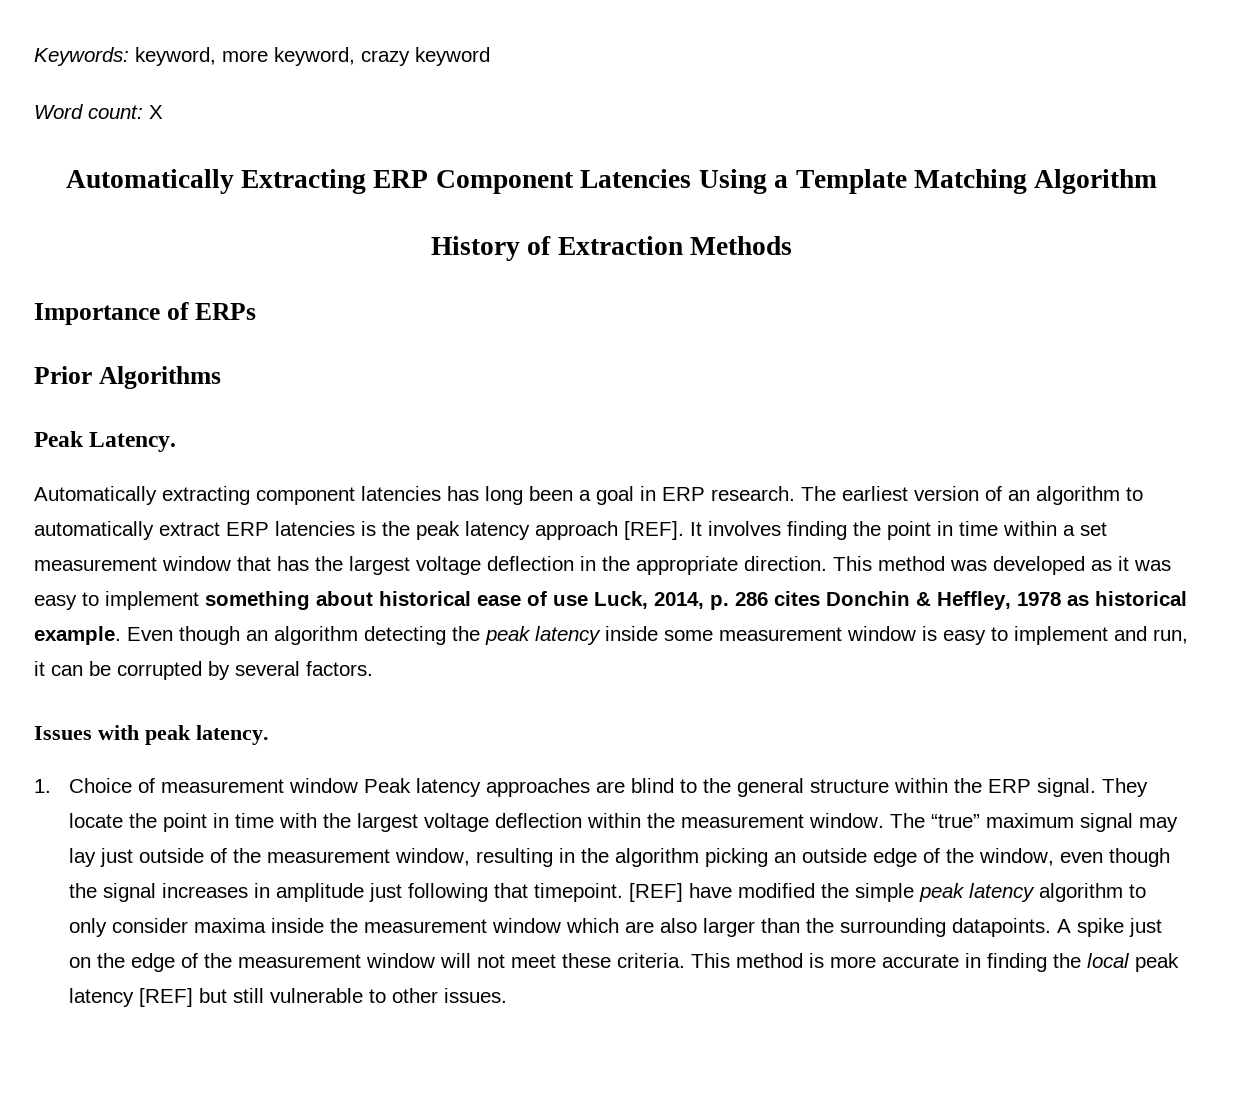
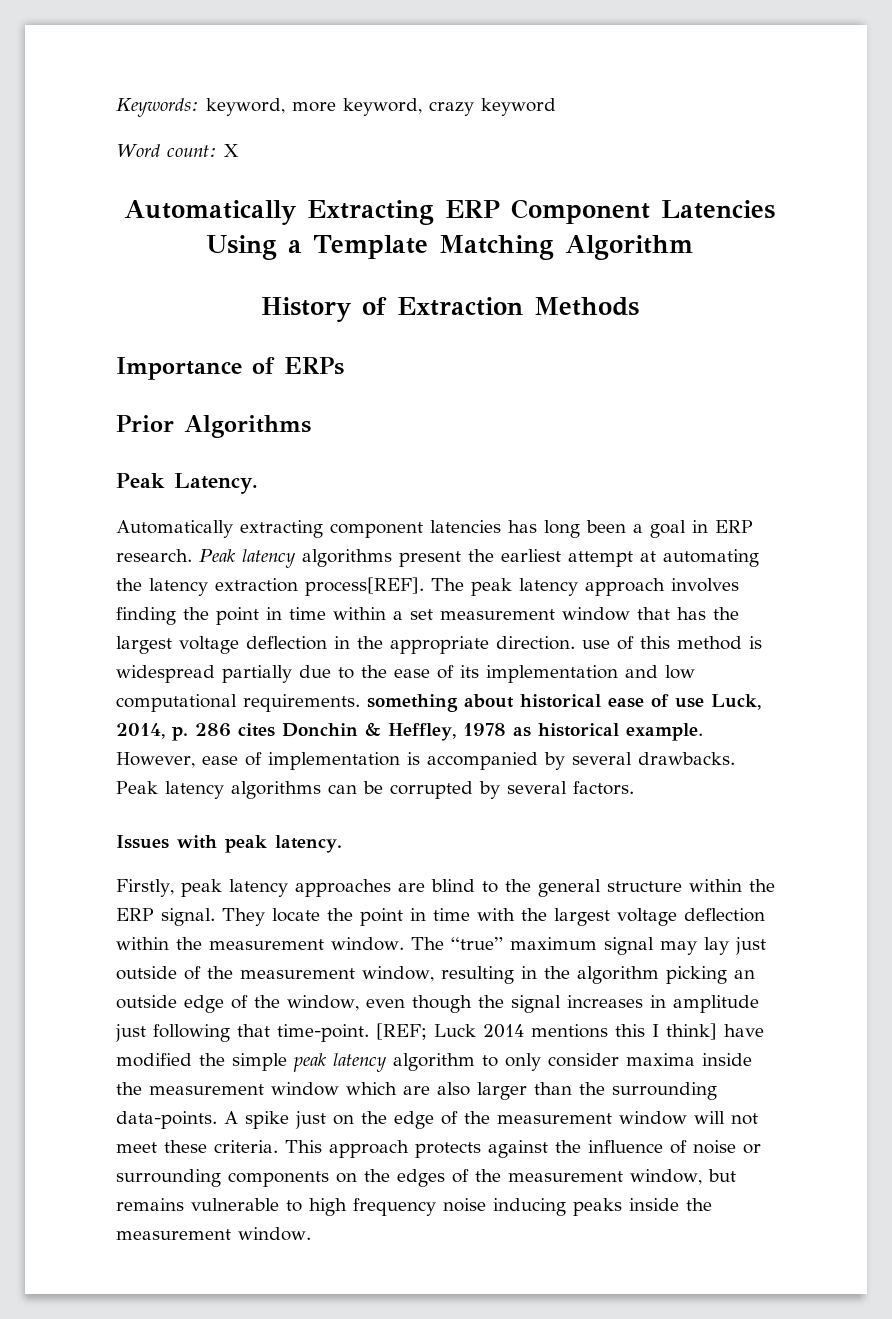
[801,486,1143,505] [34,521,410,540] The earliest version of an algorithm to automatically extract ERP latencies is the -> [199,549,759,568] [116,577,464,596] Peak latency algorithms present the earliest attempt at automating the latency extraction process[REF]. The
[624,521,702,540] [REF]. It -> (665, 587) none
[833,556,1171,575] [34,591,199,610] This method was developed as it was easy to implement -> [582,636,762,650] [116,665,695,683] [116,694,360,712] use of this method is widespread partially due to the ease of its implementation and low computational requirements.
[127,626,1188,645] [34,661,45,676] Even though an algorithm detecting the peak latency inside some measurement window is easy to implement and run, it -> [116,752,735,770] [116,781,321,799] However, ease of implementation is accompanied by several drawbacks. Peak latency algorithms
[34,778,412,793] 1. Choice of measurement window Peak -> [116,879,222,897] Firstly, peak
[534,883,684,902] timepoint. [REF] -> [277,1023,717,1042] time-point. [REF; Luck 2014 mentions this I think]
[952,918,1052,937] datapoints. -> [116,1111,217,1129] data-points.
[736,953,1180,972] [69,988,508,1007] method is more accurate in finding the local peak latency [REF] but still vulnerable to other issues. -> [329,1140,761,1158] [116,1169,736,1187] [116,1198,712,1216] [116,1227,311,1241] approach protects against the influence of noise or surrounding components on the edges of the measurement window, but remains vulnerable to high frequency noise inducing peaks inside the measurement window.

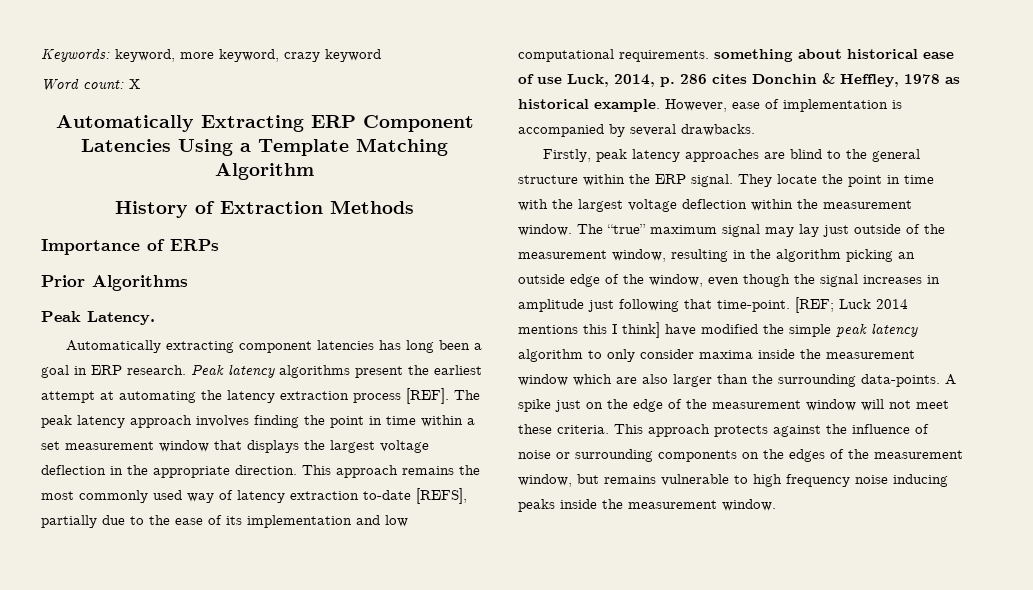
[305,577,424,596] process[REF]. -> [353,388,449,404] process [REF].
[677,607,706,620] has -> [247,440,299,453] displays
[582,636,762,650] [116,665,215,683] use of this method is widespread -> [302,465,480,478] [41,488,467,504] This approach remains the most commonly used way of latency extraction to-date [REFS],
[116,781,634,799] [116,835,342,853] Peak latency algorithms can be corrupted by several factors. // Issues with peak latency. -> (755, 130) none

